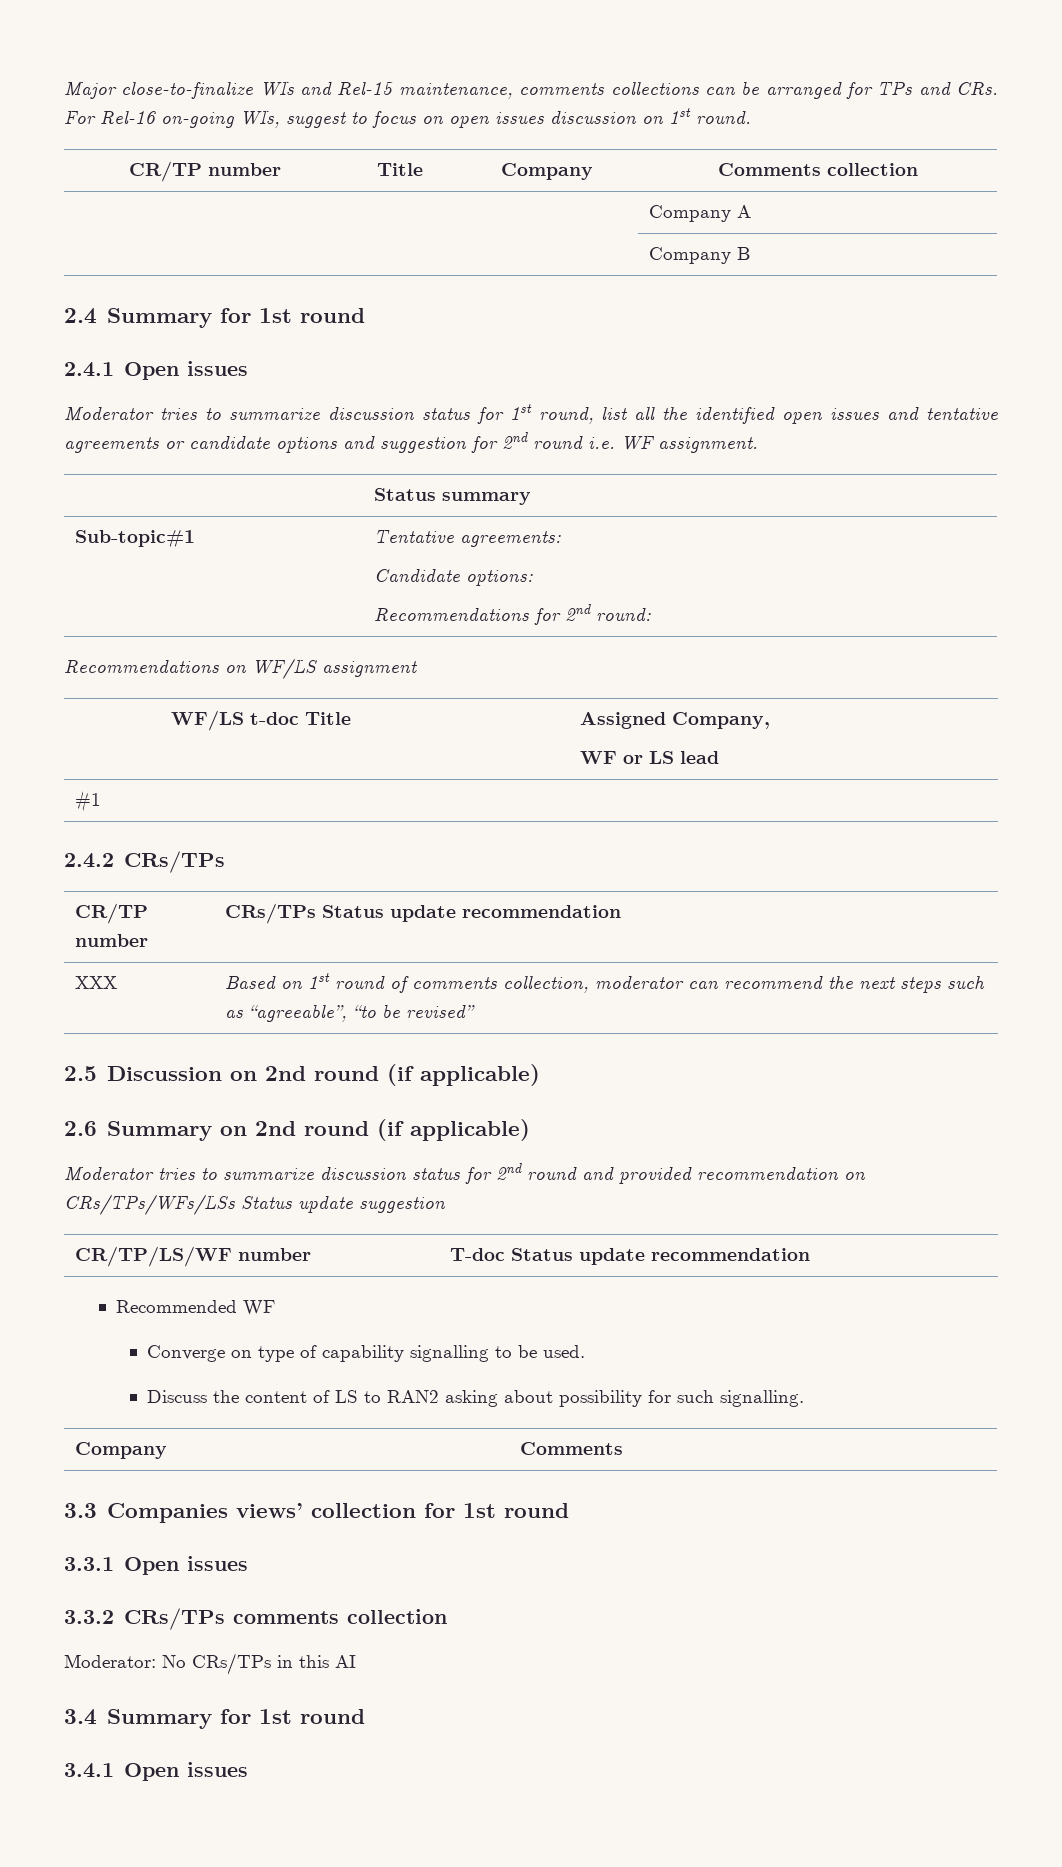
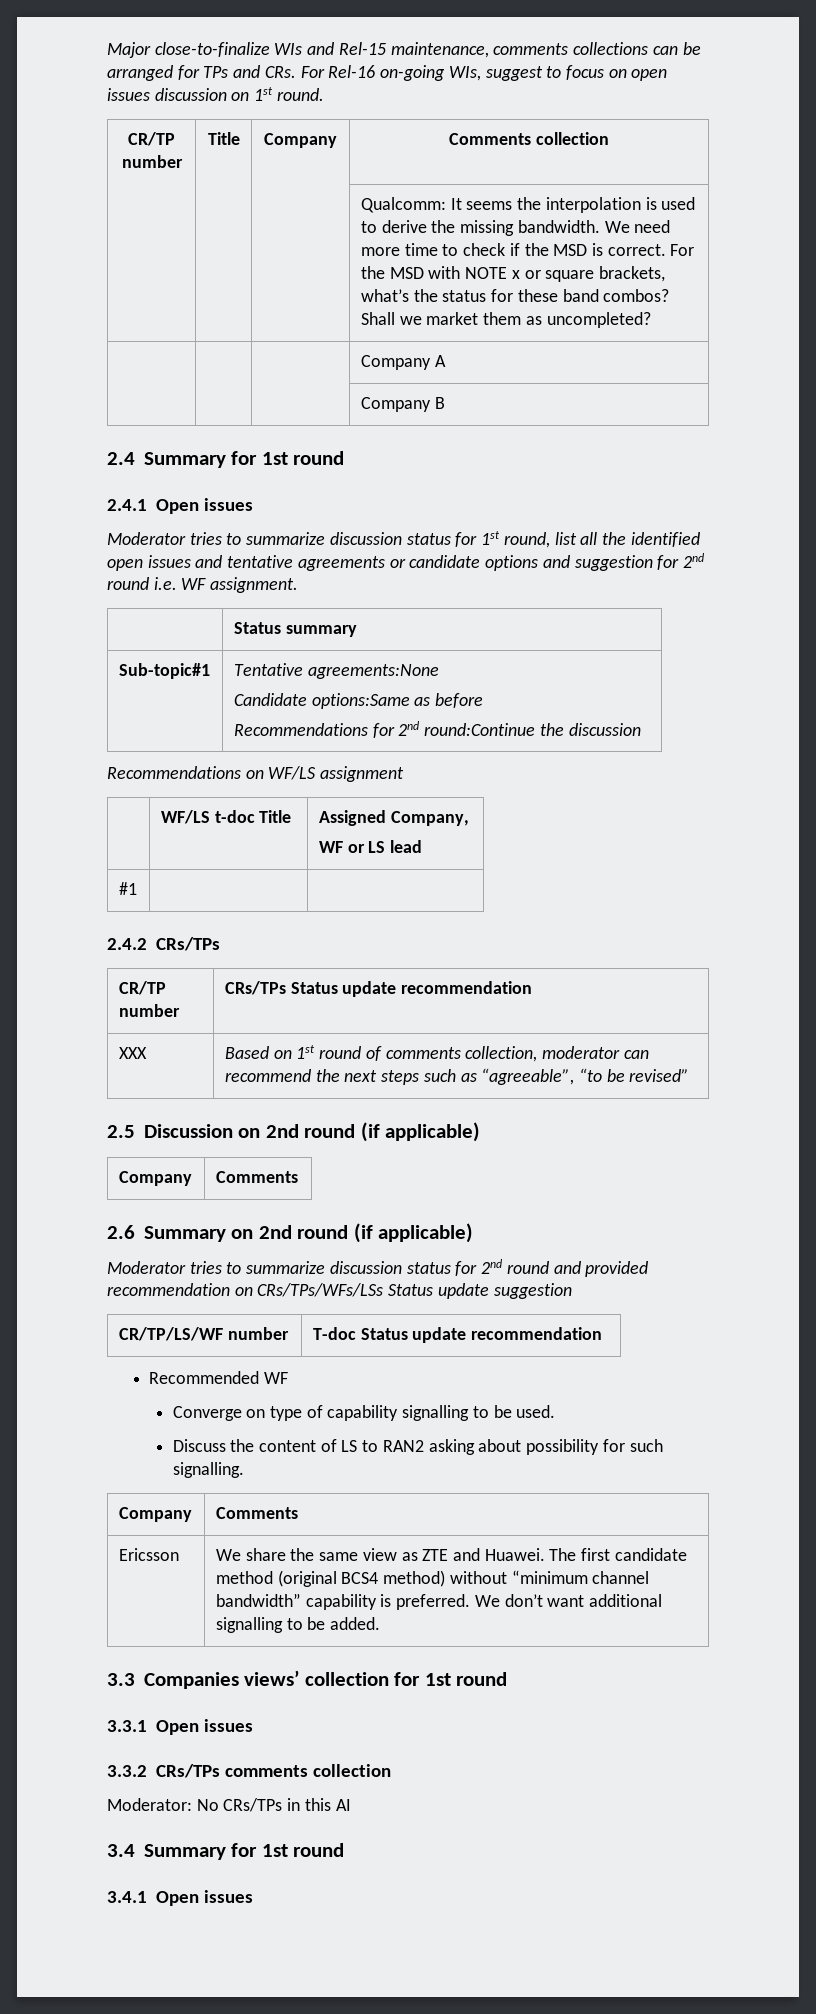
(918, 169) none -> [360,197,696,213] [360,220,671,236] [360,243,695,256] [360,266,665,282] [360,289,670,302] [360,312,651,328] // | | | Qualcomm: It seems the interpolation is used to derive the missing bandwidth. We need more time to check if the MSD is correct. For the MSD with NOTE x or square brackets, what’s the status for these band combos? Shall we market them as uncompleted?
[459,531,561,547] agreements: -> [307,664,439,679] agreements:None
[465,570,533,586] options: -> [311,693,484,709] options:Same as before
[595,608,651,621] round: -> [424,723,641,736] round:Continue the discussion
(540, 1075) none -> [118,1171,192,1186] [215,1171,298,1183] // Company | Comments
(623, 1448) none -> [118,1548,179,1561] [215,1548,687,1561] [215,1570,650,1587] [215,1593,662,1610] [215,1617,381,1633] // Ericsson | We share the same view as ZTE and Huawei. The first candidate method (original BCS4 method) without “minimum channel bandwidth” capability is preferred. We don’t want additional signalling to be added.

